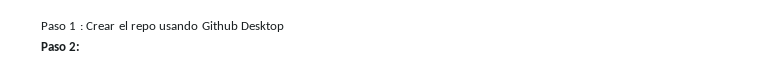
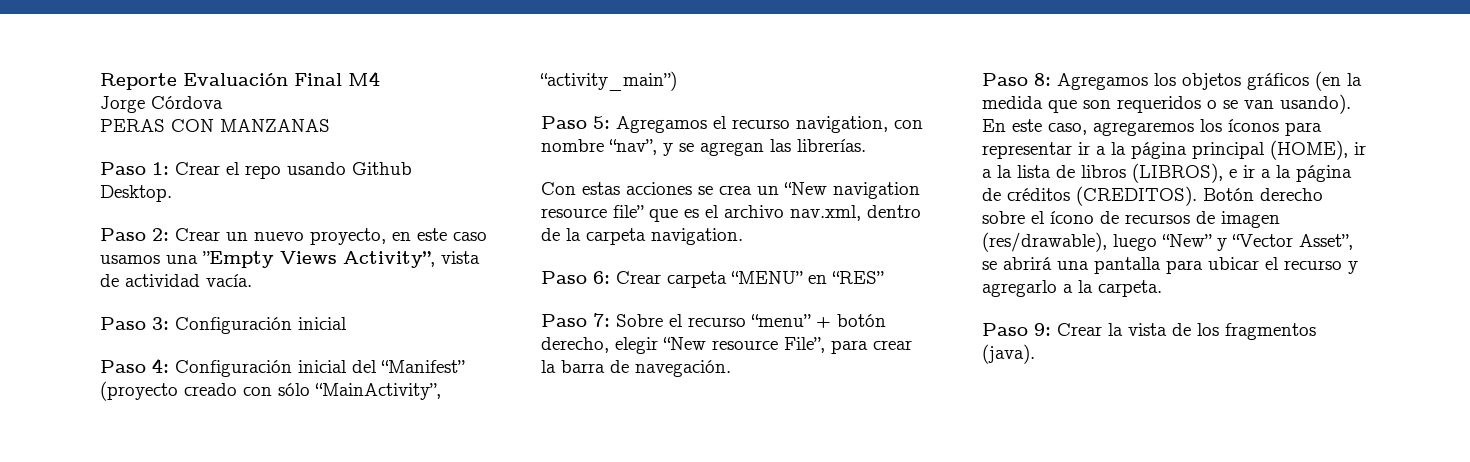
[41,22,83,30] Paso 1 : -> [100,71,380,90] [100,96,223,113] [100,119,330,132] [100,162,169,175] Reporte Evaluación Final M4 // Jorge Córdova // PERAS CON MANZANAS // Paso 1:
[241,21,284,32] Desktop -> [100,185,172,202] Desktop.
(81, 46) none -> [175,228,487,245] [100,251,480,268] [100,274,252,287] [100,317,347,334] [100,358,465,377] [100,381,441,401] [540,71,677,91] [541,116,923,133] [541,139,866,156] [541,182,920,199] [541,205,921,222] [541,228,743,245] [541,271,884,288] [541,313,886,328] [541,337,912,354] [541,360,731,377] [982,71,1362,91] [982,94,1351,114] [982,119,1322,136] [982,140,1366,160] [982,163,1352,183] [982,186,1323,206] [982,211,1280,228] [982,232,1353,252] [982,257,1358,274] [982,280,1162,297] [982,323,1316,340] [982,344,1035,364] Crear un nuevo proyecto, en este caso usamos una ”Empty Views Activity”, vista de actividad vacía. // Paso 3: Configuración inicial // Paso 4: Configuración inicial del “Manifest” (proyecto creado con sólo “MainActivity”, “activity_main”) // Paso 5: Agregamos el recurso navigation, con nombre “nav”, y se agregan las librerías. // Con estas acciones se crea un “New navigation resource file” que es el archivo nav.xml, dentro de la carpeta navigation. // Paso 6: Crear carpeta “MENU” en “RES” // Paso 7: Sobre el recurso “menu” + botón derecho, elegir “New resource File”, para crear la barra de navegación. // Paso 8: Agregamos los objetos gráficos (en la medida que son requeridos o se van usando). En este caso, agregaremos los íconos para representar ir a la página principal (HOME), ir a la lista de libros (LIBROS), e ir a la página de créditos (CREDITOS). Botón derecho sobre el ícono de recursos de imagen (res/drawable), luego “New” y “Vector Asset”, se abrirá una pantalla para ubicar el recurso y agregarlo a la carpeta. // Paso 9: Crear la vista de los fragmentos (java).

